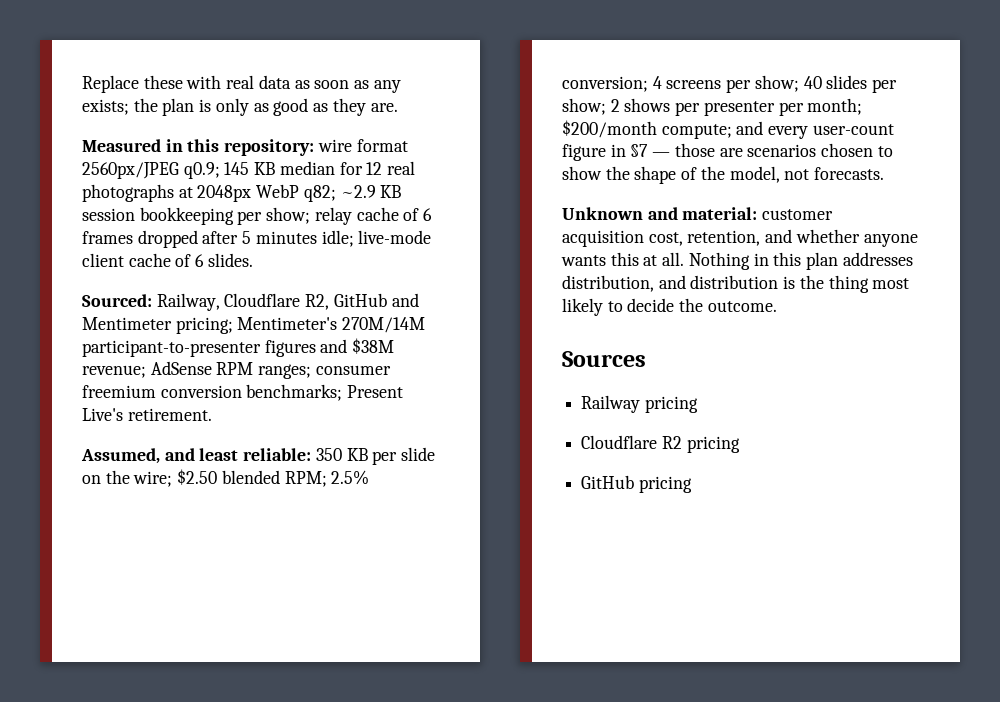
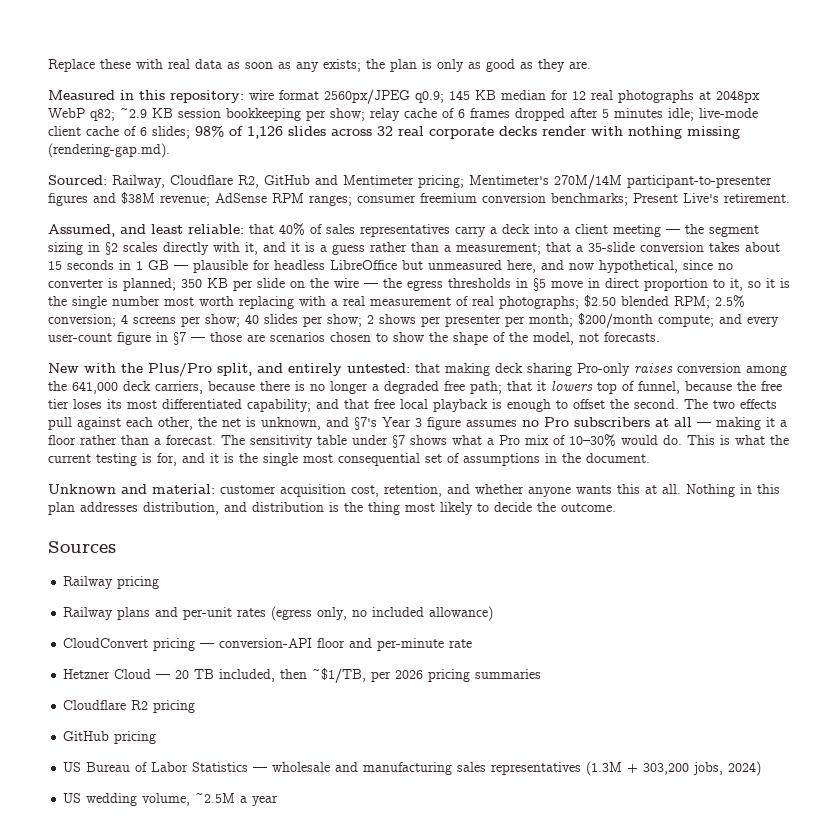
[207,253,253,267] slides. -> [152,126,740,139] [48,143,170,158] slides; 98% of 1,126 slides across 32 real corporate decks render with nothing missing (rendering-gap.md).
(312, 454) none -> [249,223,759,237] [48,242,780,255] [48,260,733,273] [48,278,176,291] that 40% of sales representatives carry a deck into a client meeting — the segment sizing in §2 scales directly with it, and it is a guess rather than a measurement; that a 35-slide conversion takes about 15 seconds in 1 GB — plausible for headless LibreOffice but unmeasured here, and now hypothetical, since no converter is planned;
[133,471,173,487] wire; -> [334,278,790,291] [48,296,579,309] wire — the egress thresholds in §5 move in direct proportion to it, so it is the single number most worth replacing with a real measurement of real photographs;
(885, 173) none -> [48,363,787,377] [48,381,782,394] [48,399,777,412] [48,417,787,430] [48,434,789,448] [48,453,650,466] // New with the Plus/Pro split, and entirely untested: that making deck sharing Pro-only raises conversion among the 641,000 deck carriers, because there is no longer a degraded free path; that it lowers top of funnel, because the free tier loses its most differentiated capability; and that free local playback is enough to offset the second. The two effects pull against each other, the net is unknown, and §7's Year 3 figure assumes no Pro subscribers at all — making it a floor rather than a forecast. The sensitivity table under §7 shows what a Pro mix of 10–30% would do. This is what the current testing is for, and it is the single most consequential set of assumptions in the document.
(698, 404) none -> [63,606,494,621] [63,638,473,651] [63,668,542,683] // Railway plans and per-unit rates (egress only, no included allowance) // CloudConvert pricing — conversion-API floor and per-minute rate // Hetzner Cloud — 20 TB included, then ~$1/TB, per 2026 pricing summaries
(692, 484) none -> [63,761,762,776] [63,792,279,806] // US Bureau of Labor Statistics — wholesale and manufacturing sales representatives (1.3M + 303,200 jobs, 2024) // US wedding volume, ~2.5M a year

